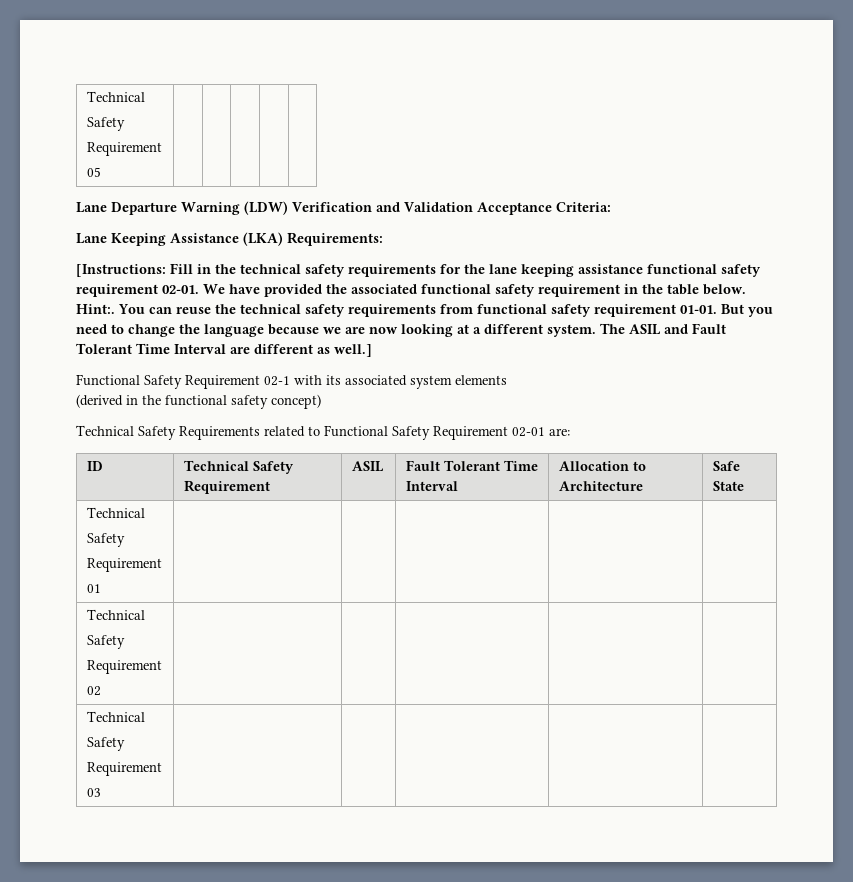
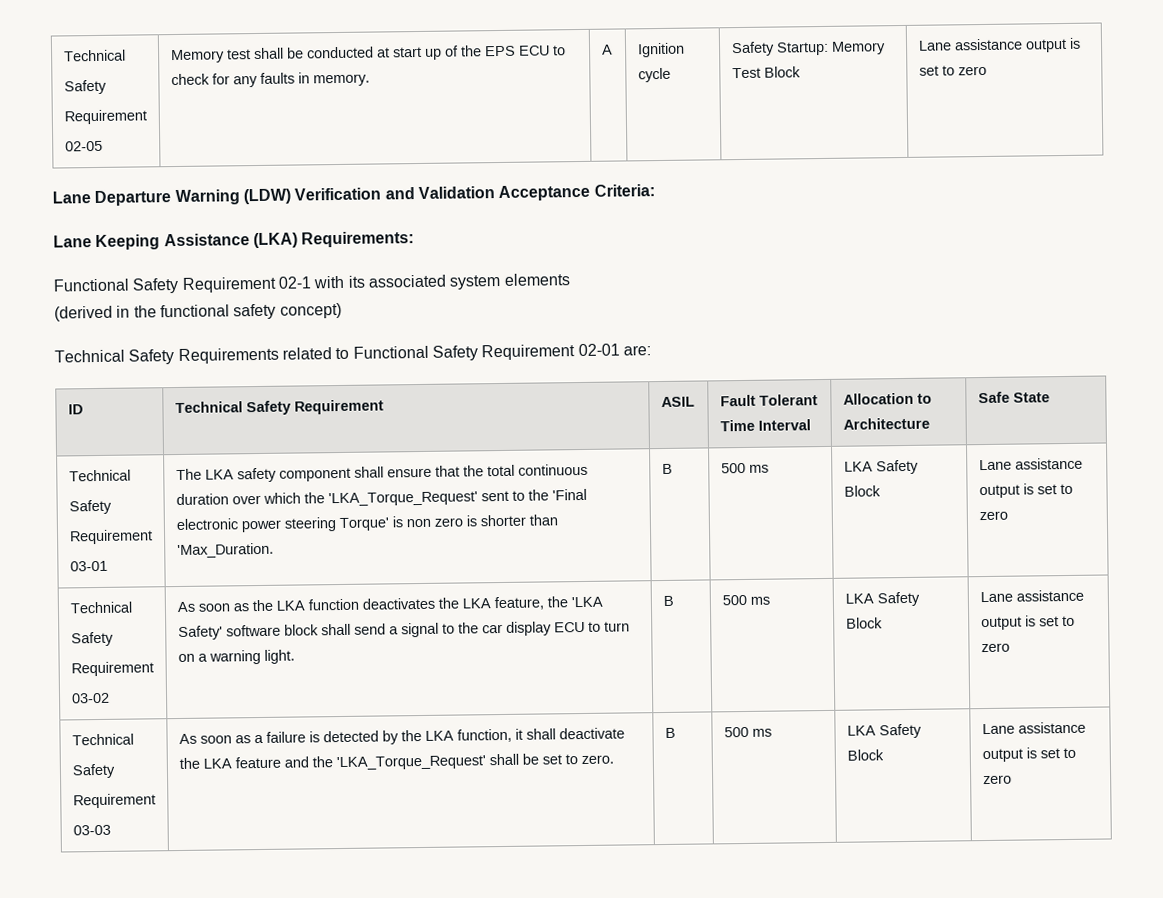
[86,91,145,102] [86,117,125,131] [86,142,162,156] [86,167,101,177] Technical // Safety // Requirement // 05 | | | | | -> [63,49,126,62] [63,79,107,95] [63,109,147,125] [64,140,103,152] [170,45,566,64] [170,72,370,88] [600,44,613,55] [636,42,685,58] [637,67,671,83] [730,41,886,57] [731,66,801,79] [917,37,1081,53] [918,65,987,76] Technical // Safety // Requirement // 02-05 | Memory test shall be conducted at start up of the EPS ECU to check for any faults in memory. | A | Ignition cycle | Safety Startup: Memory Test Block | Lane assistance output is set to zero
[76,263,761,277] [76,284,746,297] [76,304,773,317] [76,323,726,337] [76,343,372,357] // [Instructions: Fill in the technical safety requirements for the lane keeping assistance functional safety requirement 02-01. We have provided the associated functional safety requirement in the table below. Hint:. You can reuse the technical safety requirements from functional safety requirement 01-01. But you need to change the language because we are now looking at a different system. The ASIL and Fault Tolerant Time Interval are different as well.] -> (415, 239) none
[86,584,101,593] [86,609,145,620] [86,635,125,649] [86,660,162,674] [86,686,101,696] [86,711,145,722] [86,737,125,751] [86,762,162,776] [86,788,101,797] 01 | | | | | // Technical // Safety // Requirement // 02 | | | | | // Technical // Safety // Requirement // 03 | | | | | -> [69,560,108,572] [175,463,588,483] [175,488,587,507] [175,514,558,533] [176,542,274,559] [661,463,673,475] [720,462,769,474] [843,459,919,475] [843,485,881,497] [978,457,1083,471] [978,483,1073,499] [978,510,1008,521] [69,601,132,614] [70,631,114,647] [70,661,154,677] [70,692,110,704] [176,596,603,613] [177,621,630,641] [177,649,295,665] [662,595,674,607] [721,594,770,606] [844,591,920,607] [845,617,883,629] [979,589,1084,603] [980,615,1075,631] [980,642,1010,653] [71,733,134,746] [71,763,116,779] [72,793,156,809] [72,824,111,836] [178,727,625,745] [178,753,614,771] [664,727,676,738] [723,726,772,738] [846,723,922,739] [846,749,884,761] [981,721,1086,735] [981,747,1076,763] [982,774,1012,785] 03-01 | The LKA safety component shall ensure that the total continuous duration over which the 'LKA_Torque_Request' sent to the 'Final electronic power steering Torque' is non zero is shorter than 'Max_Duration. | B | 500 ms | LKA Safety Block | Lane assistance output is set to zero // Technical // Safety // Requirement // 03-02 | As soon as the LKA function deactivates the LKA feature, the 'LKA Safety' software block shall send a signal to the car display ECU to turn on a warning light. | B | 500 ms | LKA Safety Block | Lane assistance output is set to zero // Technical // Safety // Requirement // 03-03 | As soon as a failure is detected by the LKA function, it shall deactivate the LKA feature and the 'LKA_Torque_Request' shall be set to zero. | B | 500 ms | LKA Safety Block | Lane assistance output is set to zero

